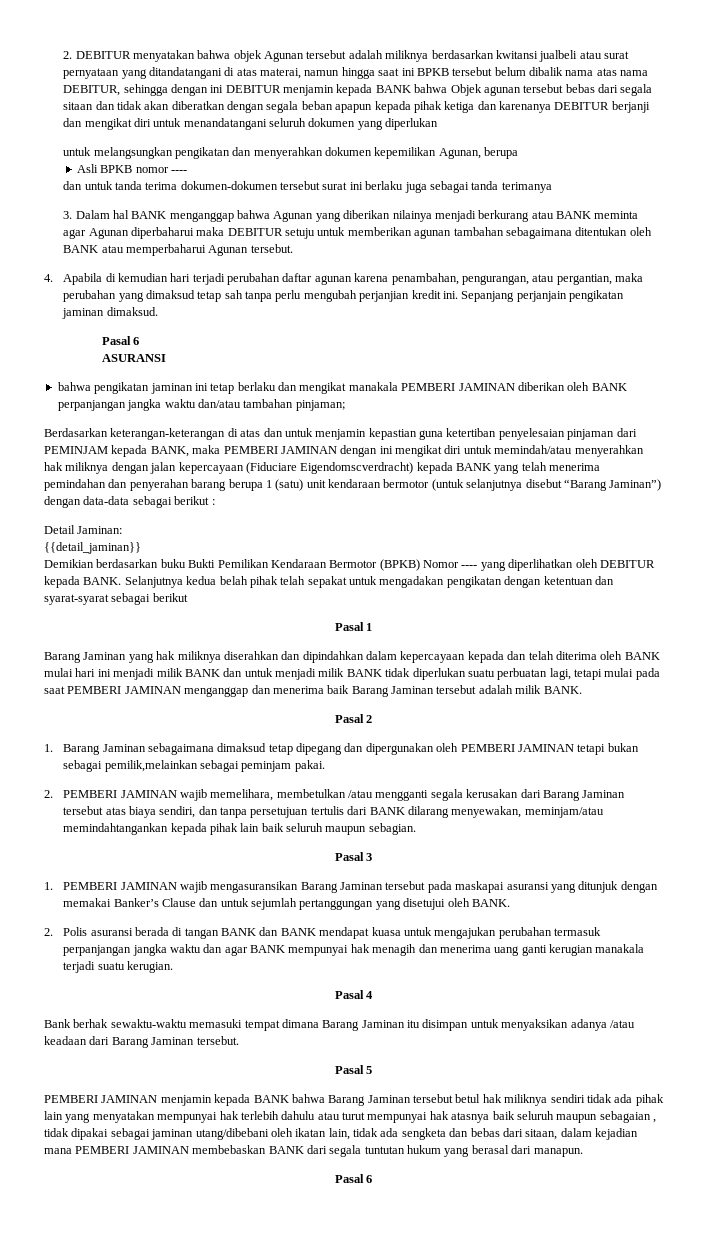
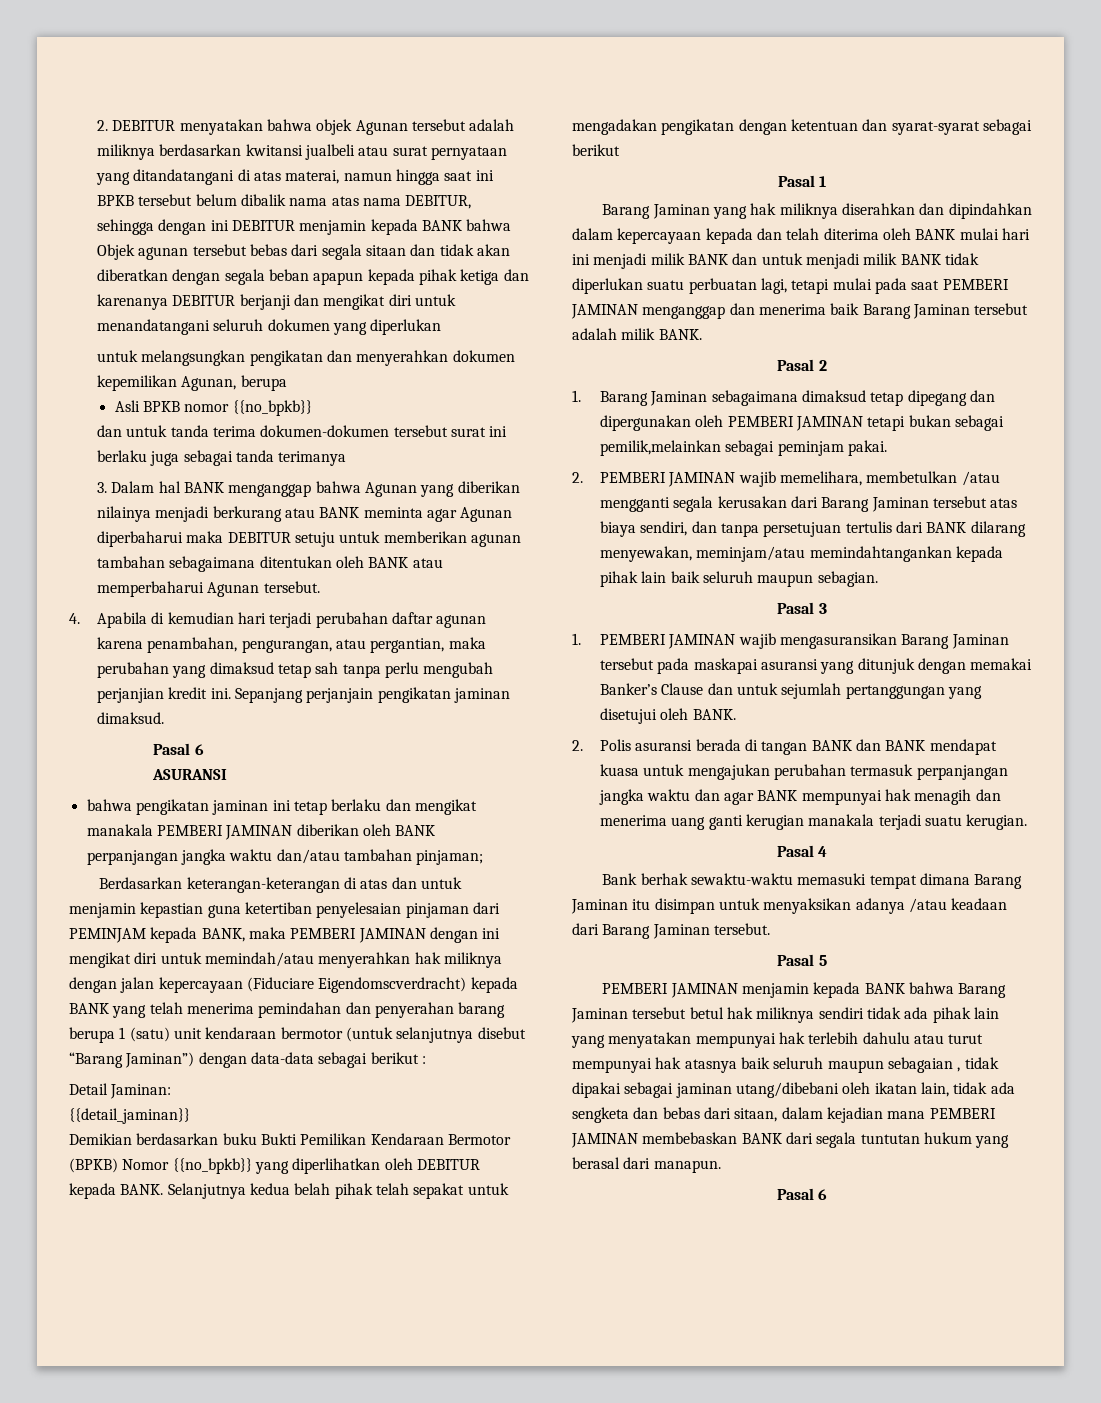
[171,170,188,173] ---- -> [232,400,312,416] {{no_bpkb}}
[461,565,478,568] ---- -> [172,1158,252,1174] {{no_bpkb}}

